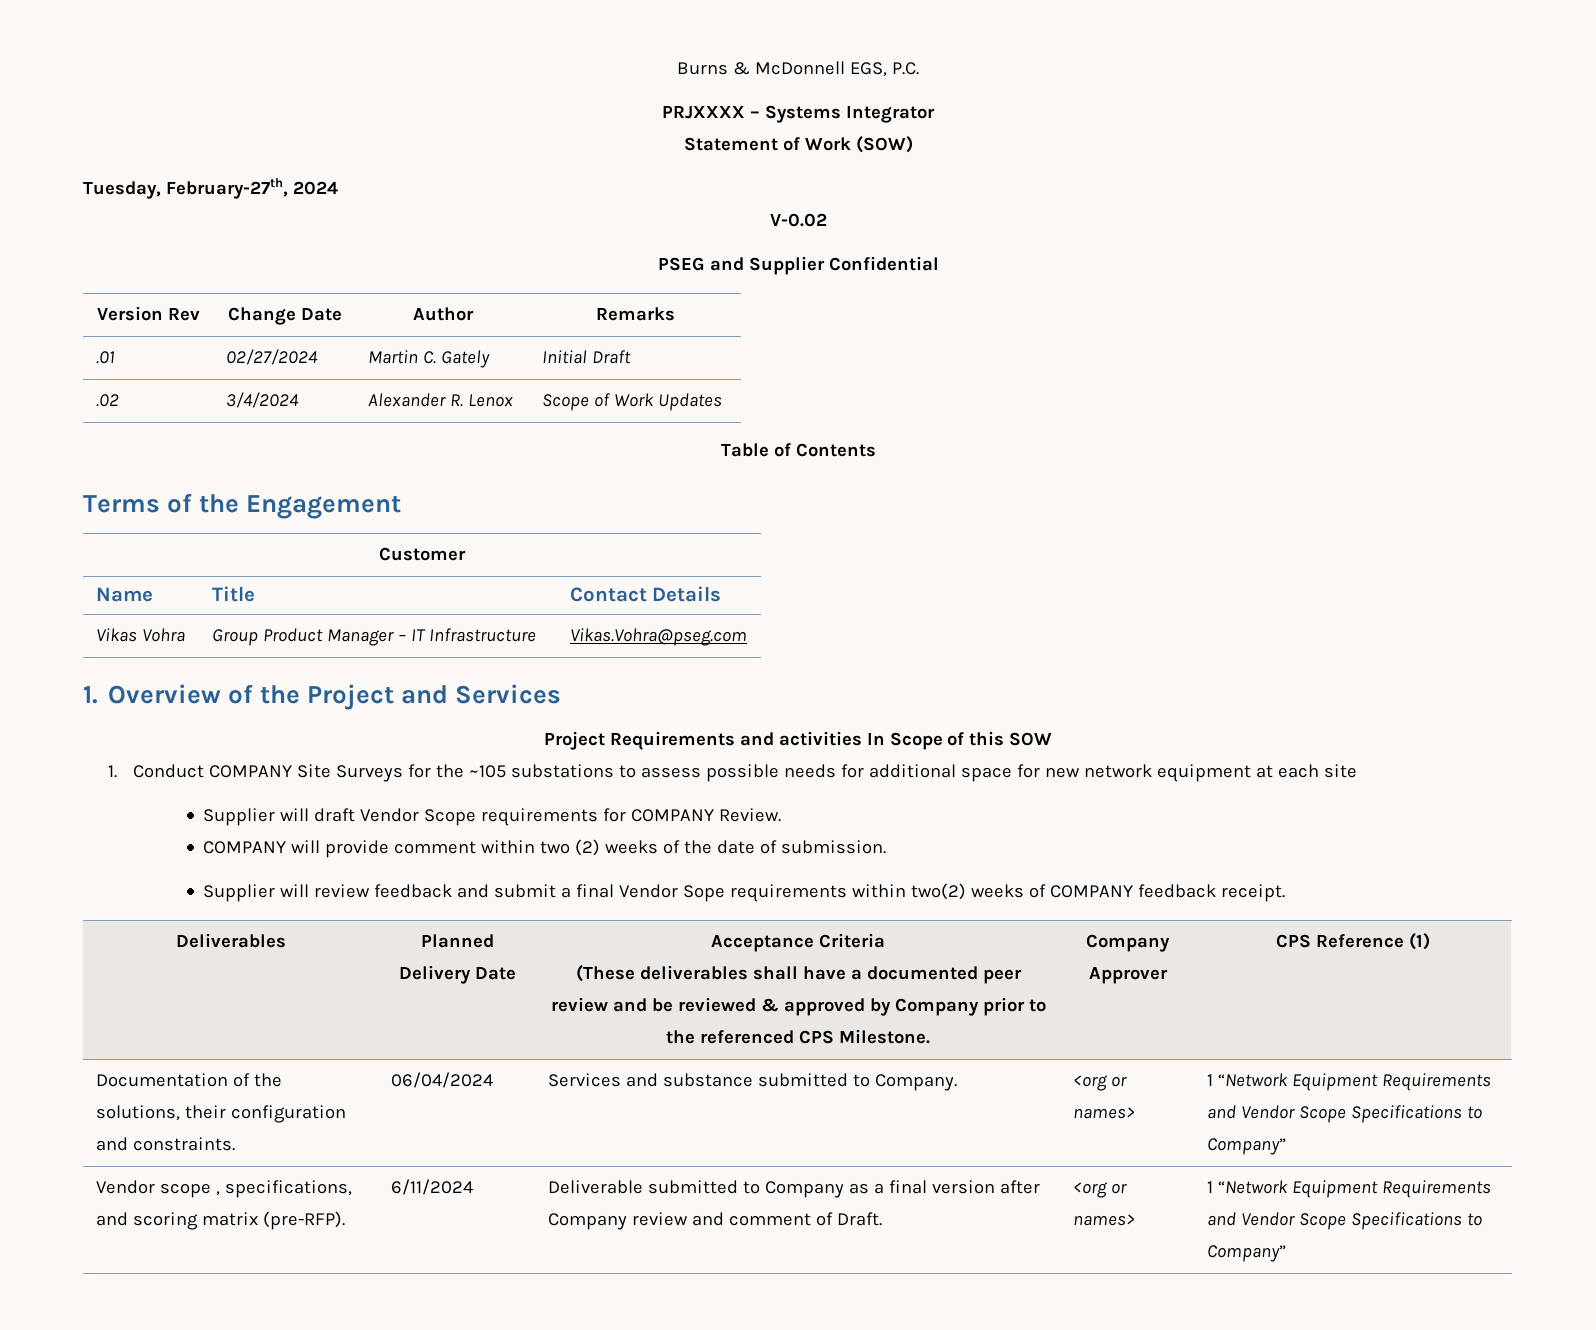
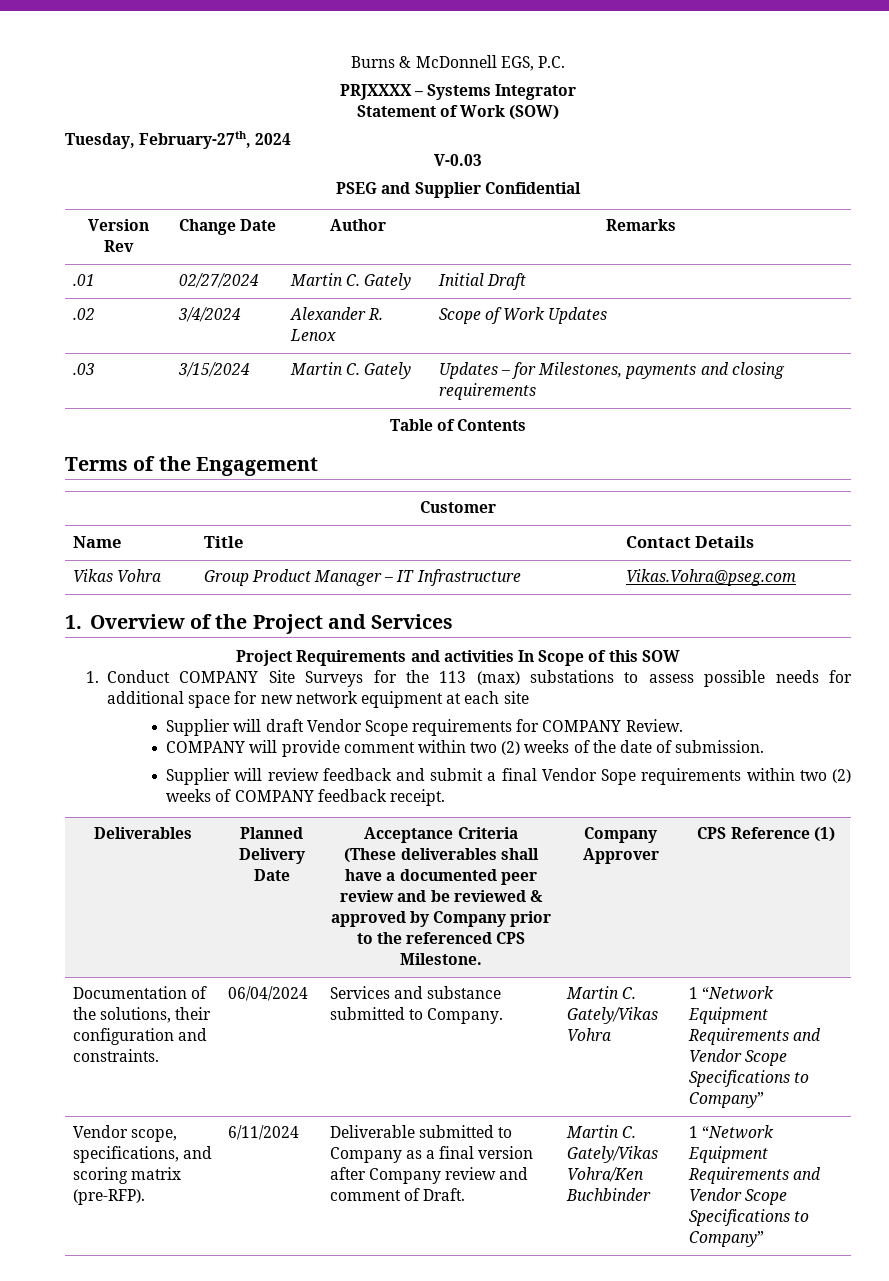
[769,213,827,227] V-0.02 -> [434,154,482,166] V-0.03
(722, 402) none -> [72,363,95,375] [177,362,250,377] [289,362,411,379] [438,362,785,379] [438,383,536,400] // .03 | 3/15/2024 | Martin C. Gately | Updates – for Milestones, payments and closing requirements
[468,765,506,778] ~105 -> [439,671,520,685] 113 (max)
[911,883,967,900] two(2) -> [799,769,851,783] two (2)
[1072,1075,1127,1091] [1072,1107,1135,1119] <org or names> -> [565,986,636,999] [566,1007,658,1024] [566,1028,611,1041] Martin C. Gately/Vikas Vohra
[159,1183,220,1198] scope , -> [130,1129,177,1142] scope,
[1072,1182,1127,1198] [1072,1214,1135,1226] <org or names> -> [565,1125,636,1138] [566,1146,658,1163] [566,1167,644,1182] [565,1188,651,1201] Martin C. Gately/Vikas Vohra/Ken Buchbinder

